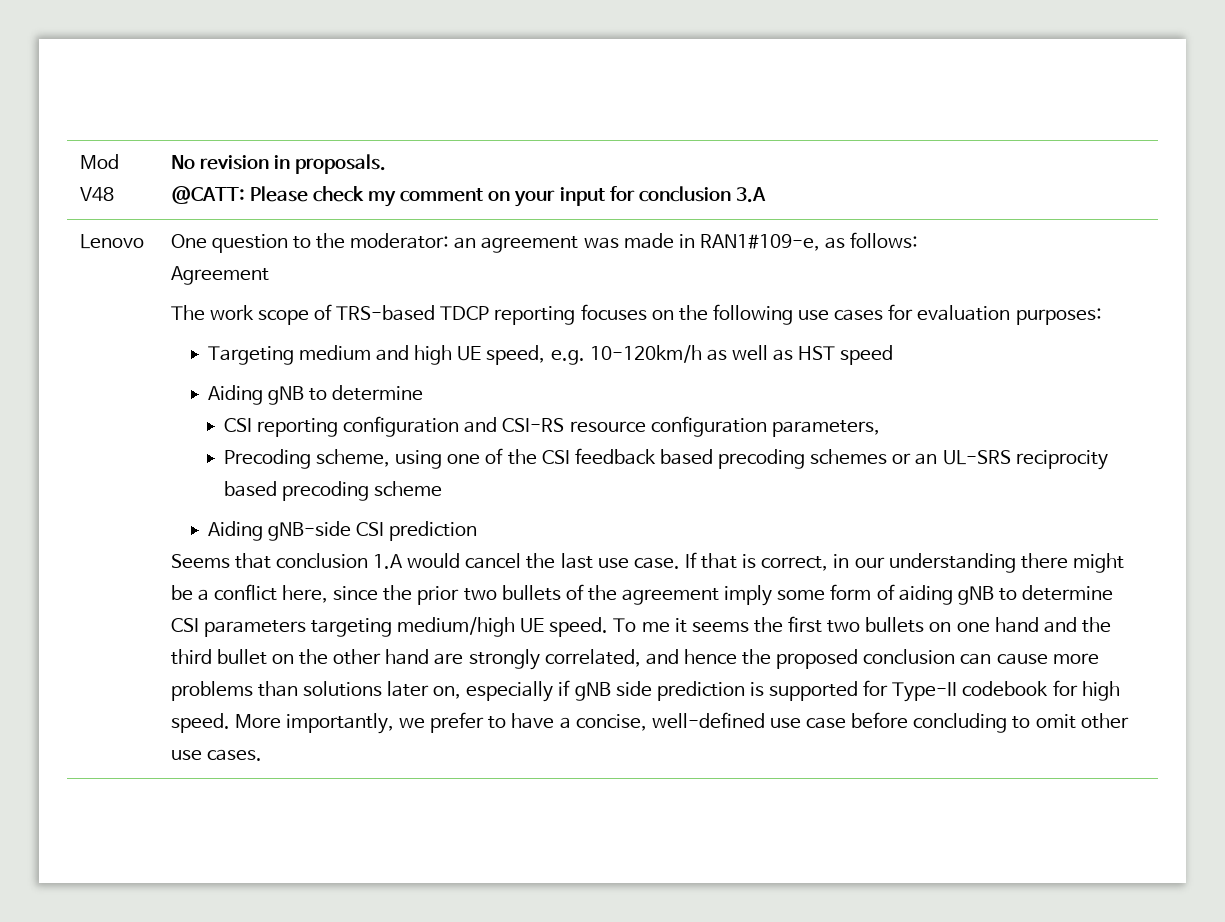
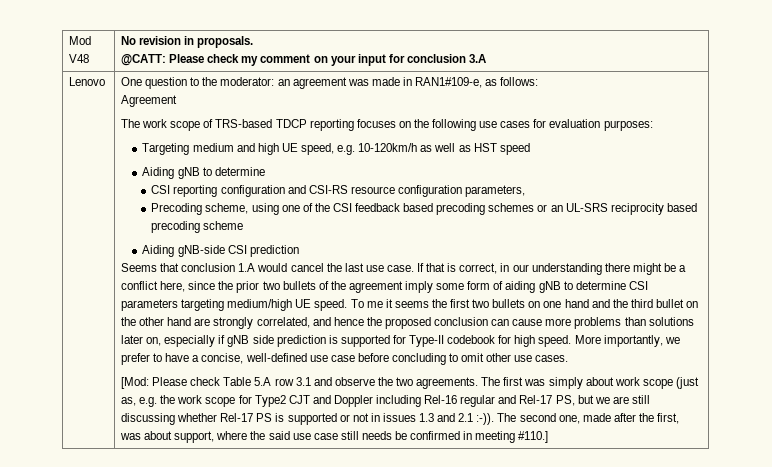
(262, 755) none -> [121,377,700,389] [121,395,651,407] [121,413,680,425] [120,431,549,443] // [Mod: Please check Table 5.A row 3.1 and observe the two agreements. The first was simply about work scope (just as, e.g. the work scope for Type2 CJT and Doppler including Rel-16 regular and Rel-17 PS, but we are still discussing whether Rel-17 PS is supported or not in issues 1.3 and 2.1 :-)). The second one, made after the first, was about support, where the said use case still needs be confirmed in meeting #110.]

